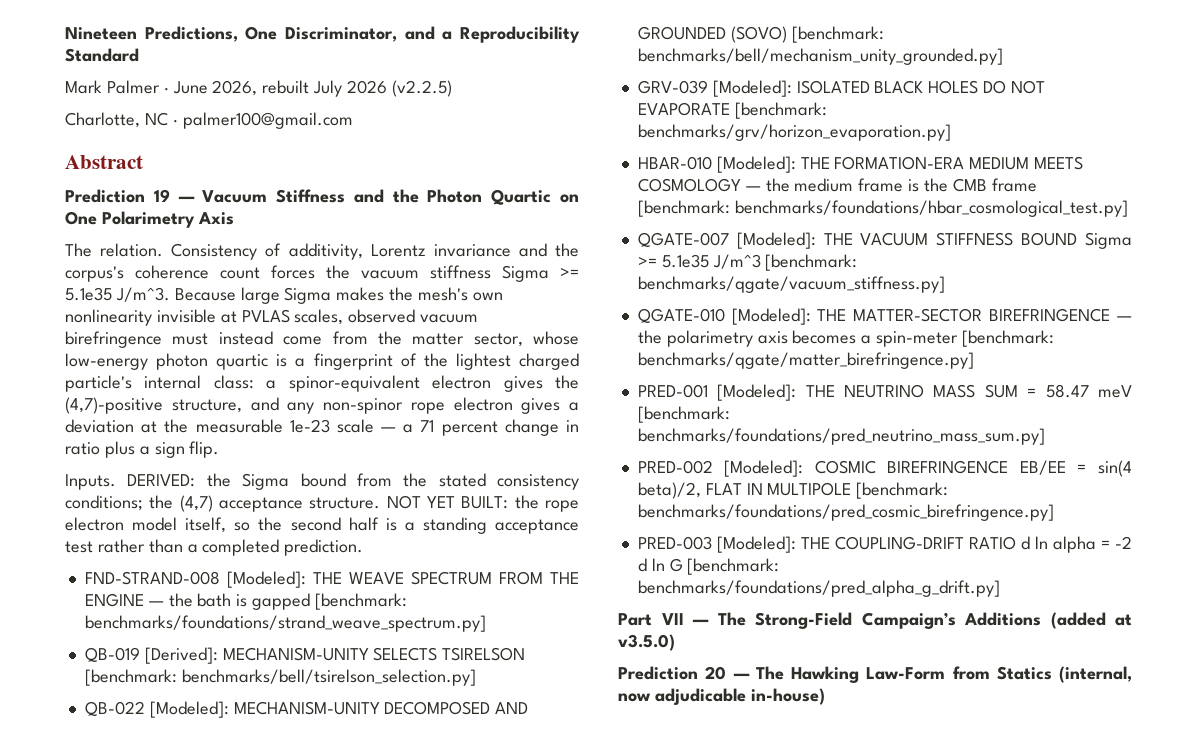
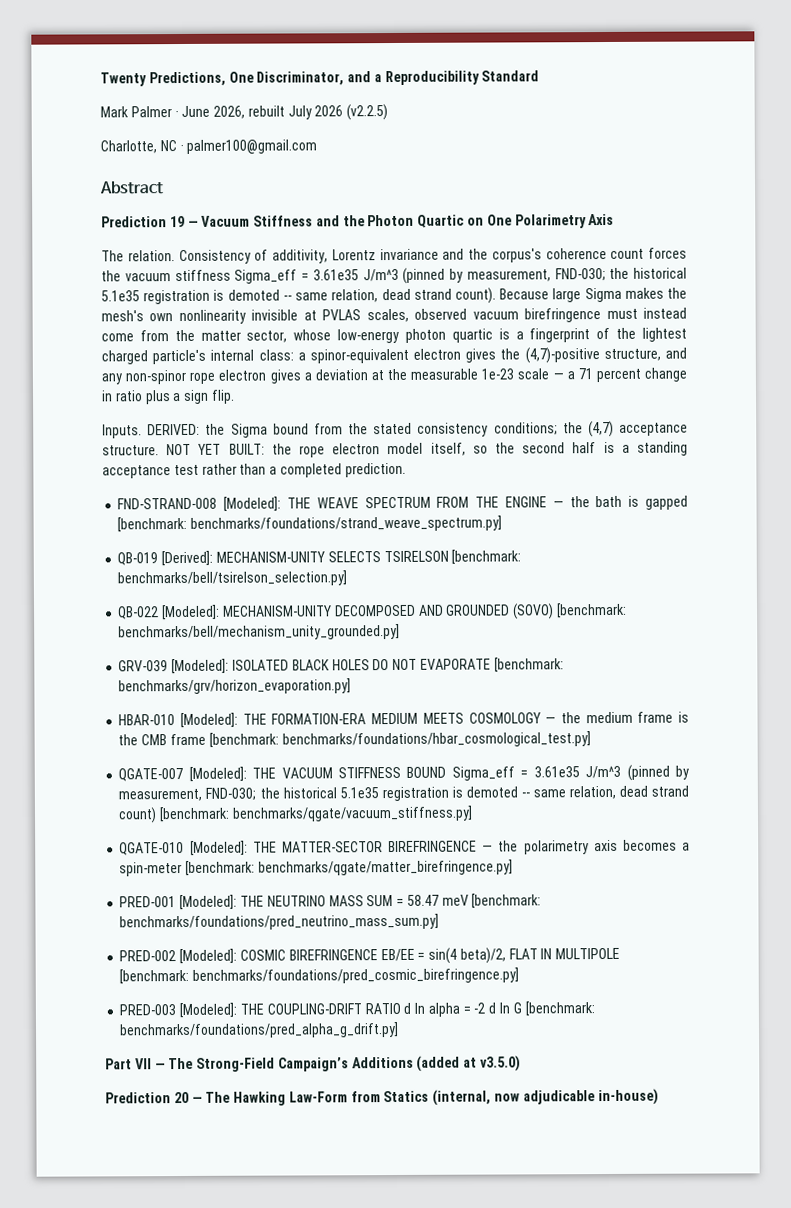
[65,27,137,40] Nineteen -> [100,72,147,87] Twenty
[502,265,579,282] [65,287,170,302] Sigma >= 5.1e35 J/m^3. -> [234,267,687,284] [101,287,496,305] Sigma_eff = 3.61e35 J/m^3 (pinned by measurement, FND-030; the historical 5.1e35 registration is demoted -- same relation, dead strand count).
[1085,232,1132,249] [637,254,761,269] Sigma >= 5.1e35 J/m^3 -> [451,764,689,781] [118,785,689,802] [118,807,158,824] Sigma_eff = 3.61e35 J/m^3 (pinned by measurement, FND-030; the historical 5.1e35 registration is demoted -- same relation, dead strand count)

